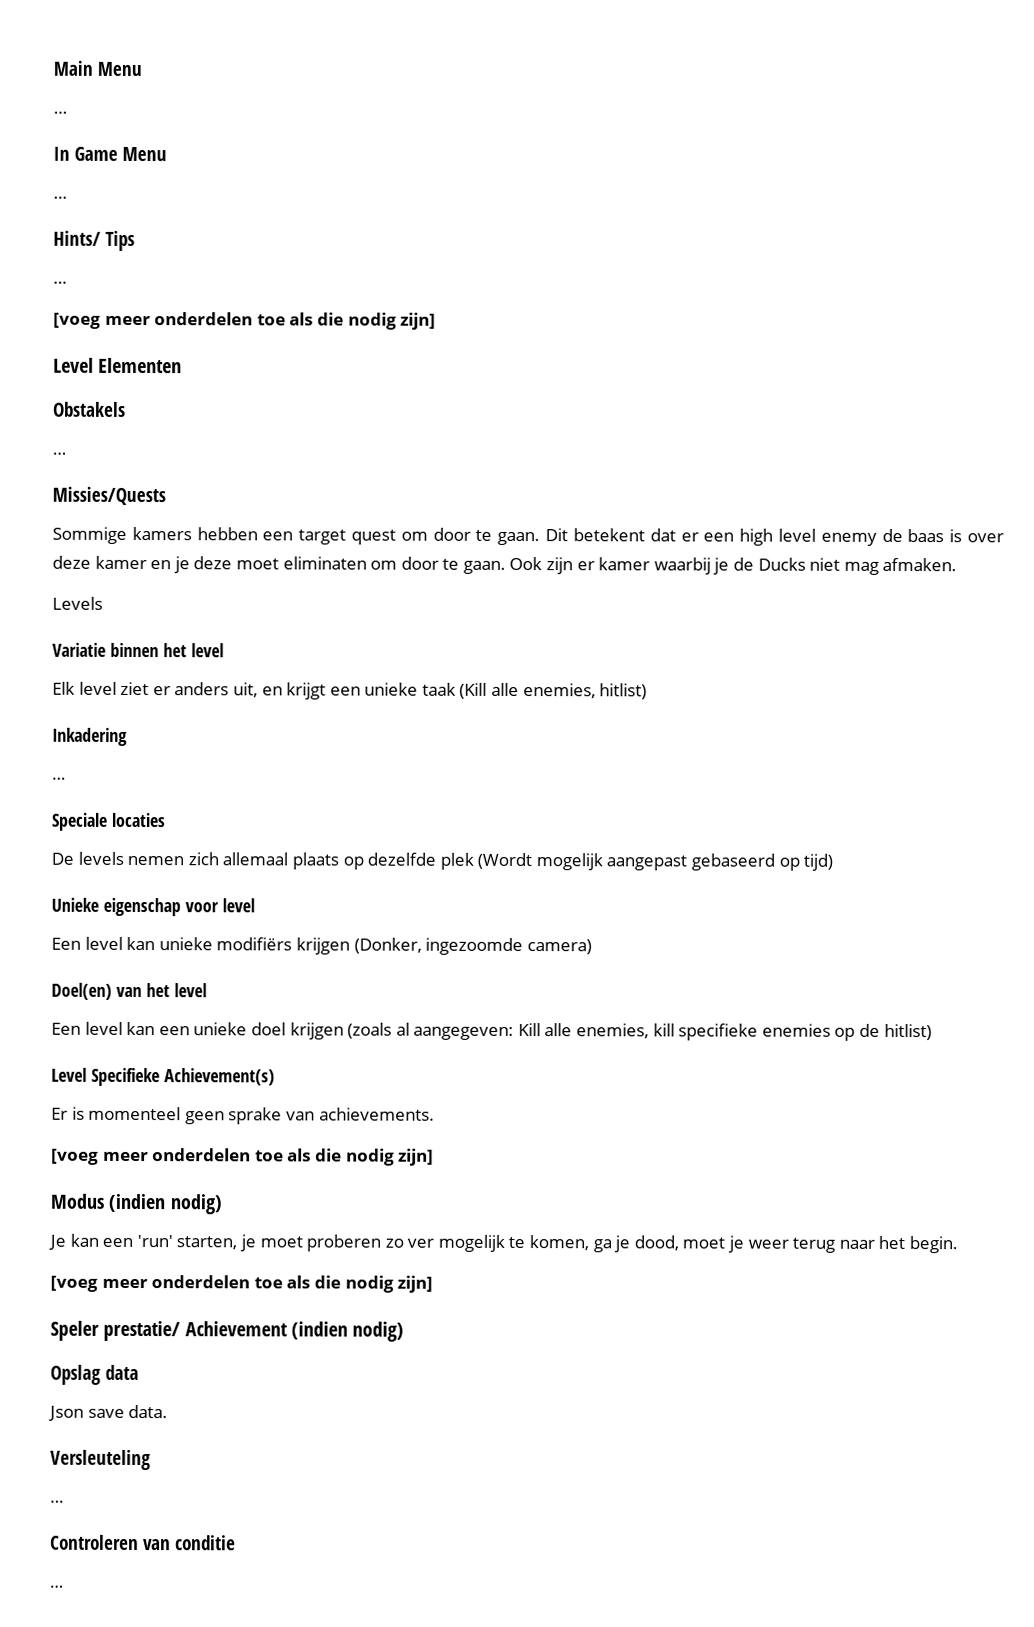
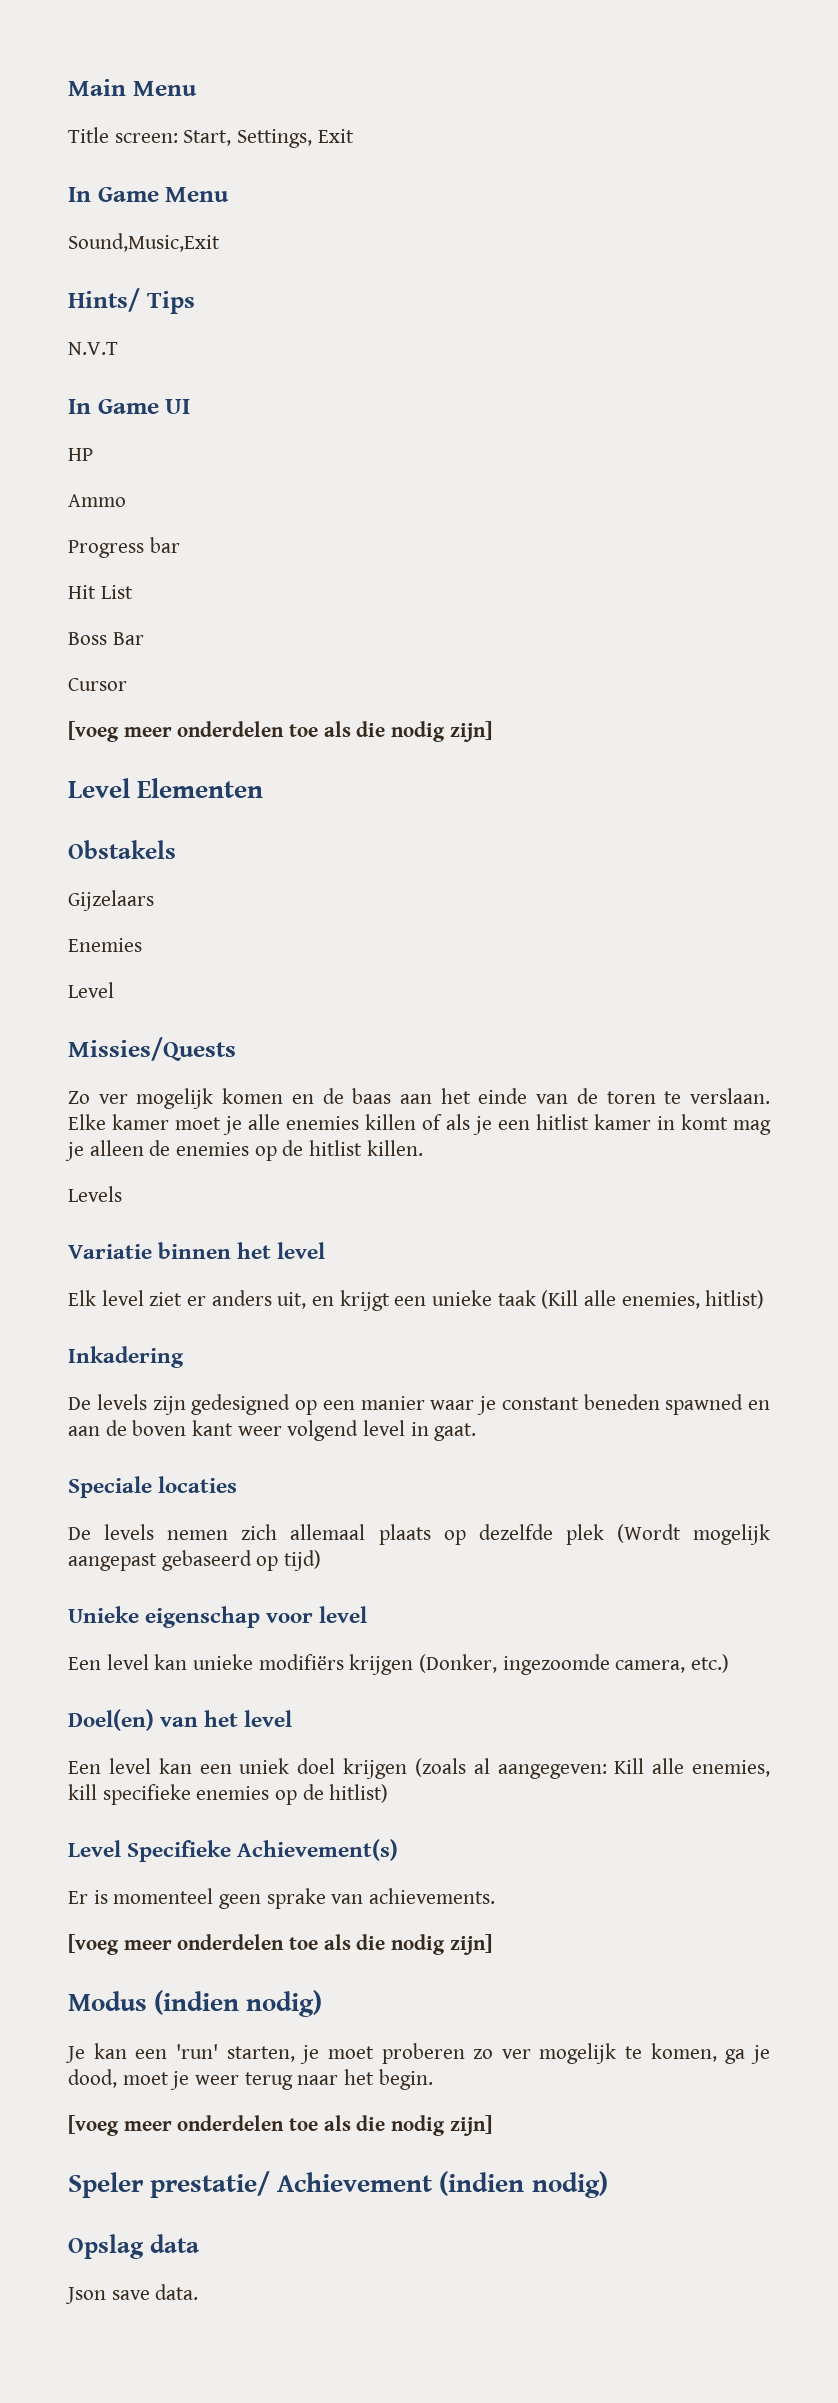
[53,110,67,114] … -> [68,127,354,148] Title screen: Start, Settings, Exit
[53,195,67,199] … -> [68,233,220,252] Sound,Music,Exit
[53,280,67,284] … -> [68,342,118,355] [68,399,191,414] [68,448,93,461] [68,494,126,507] [68,537,180,558] [68,585,133,599] [68,632,144,645] [68,678,127,691] N.V.T // In Game UI // HP // Ammo // Progress bar // Hit List // Boss Bar // Cursor
[52,451,66,455] [52,486,166,506] [52,526,1005,546] [52,555,958,575] … // Missies/Quests // Sommige kamers hebben een target quest om door te gaan. Dit betekent dat er een high level enemy de baas is over deze kamer en je deze moet eliminaten om door te gaan. Ook zijn er kamer waarbij je de Ducks niet mag afmaken. -> [68,890,154,911] [68,938,142,952] [68,982,114,998] [68,1037,236,1061] [68,1088,770,1109] [68,1114,771,1135] [65,1140,423,1161] Gijzelaars // Enemies // Level // Missies/Quests // Zo ver mogelijk komen en de baas aan het einde van de toren te verslaan. Elke kamer moet je alle enemies killen of als je een hitlist kamer in komt mag je alleen de enemies op de hitlist killen.
[52,776,66,780] … -> [68,1394,770,1415] [68,1420,477,1441] De levels zijn gedesigned op een manier waar je constant beneden spawned en aan de boven kant weer volgend level in gaat.
[526,939,592,955] camera) -> [615,1654,730,1673] camera, etc.)
[193,1022,248,1036] unieke -> [239,1758,290,1774] uniek
[50,1449,151,1471] [50,1499,64,1503] [50,1534,236,1551] [49,1584,63,1588] // Versleuteling // … // Controleren van conditie // … -> (199, 2292) none

